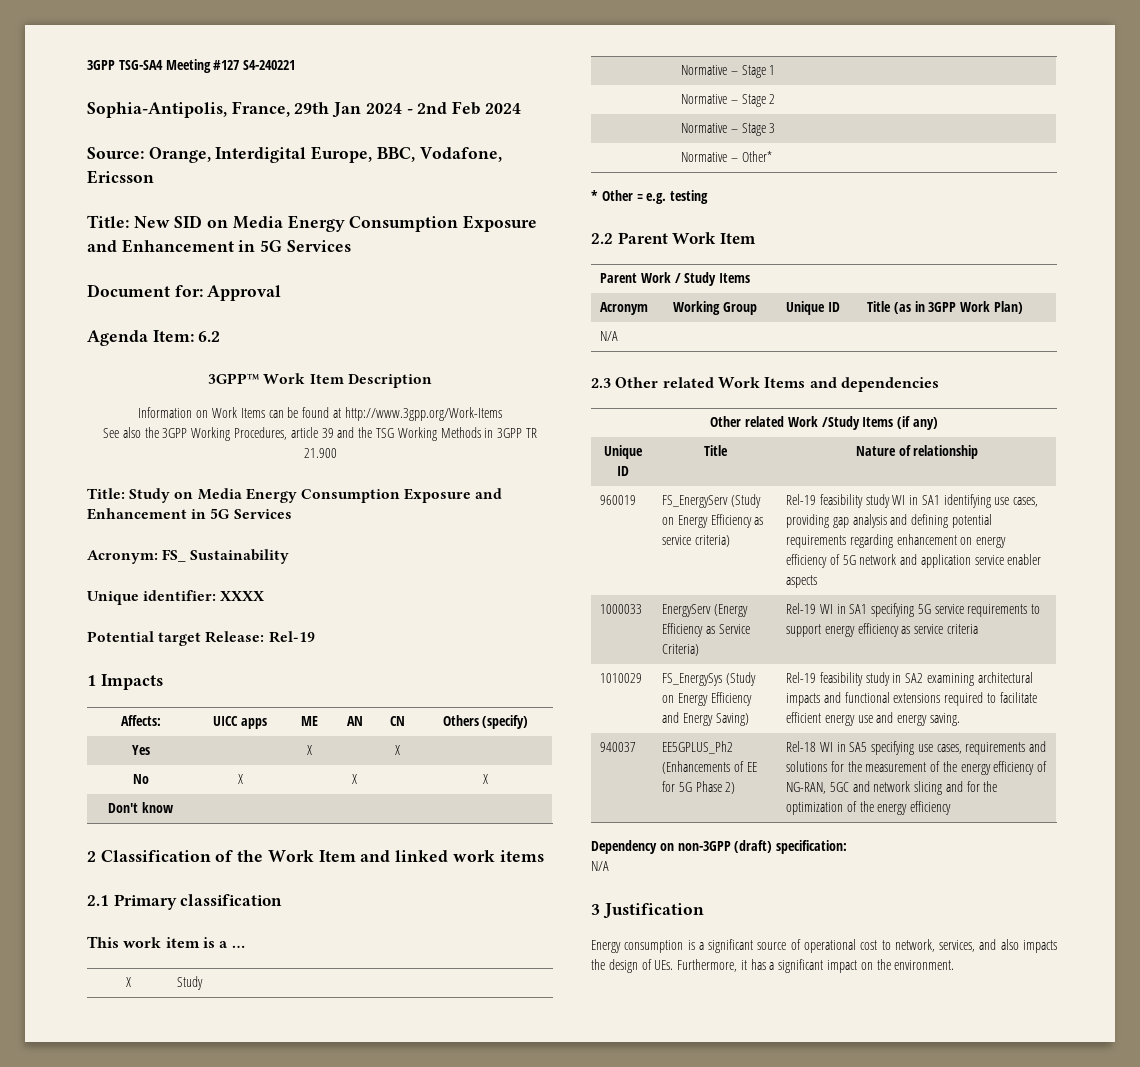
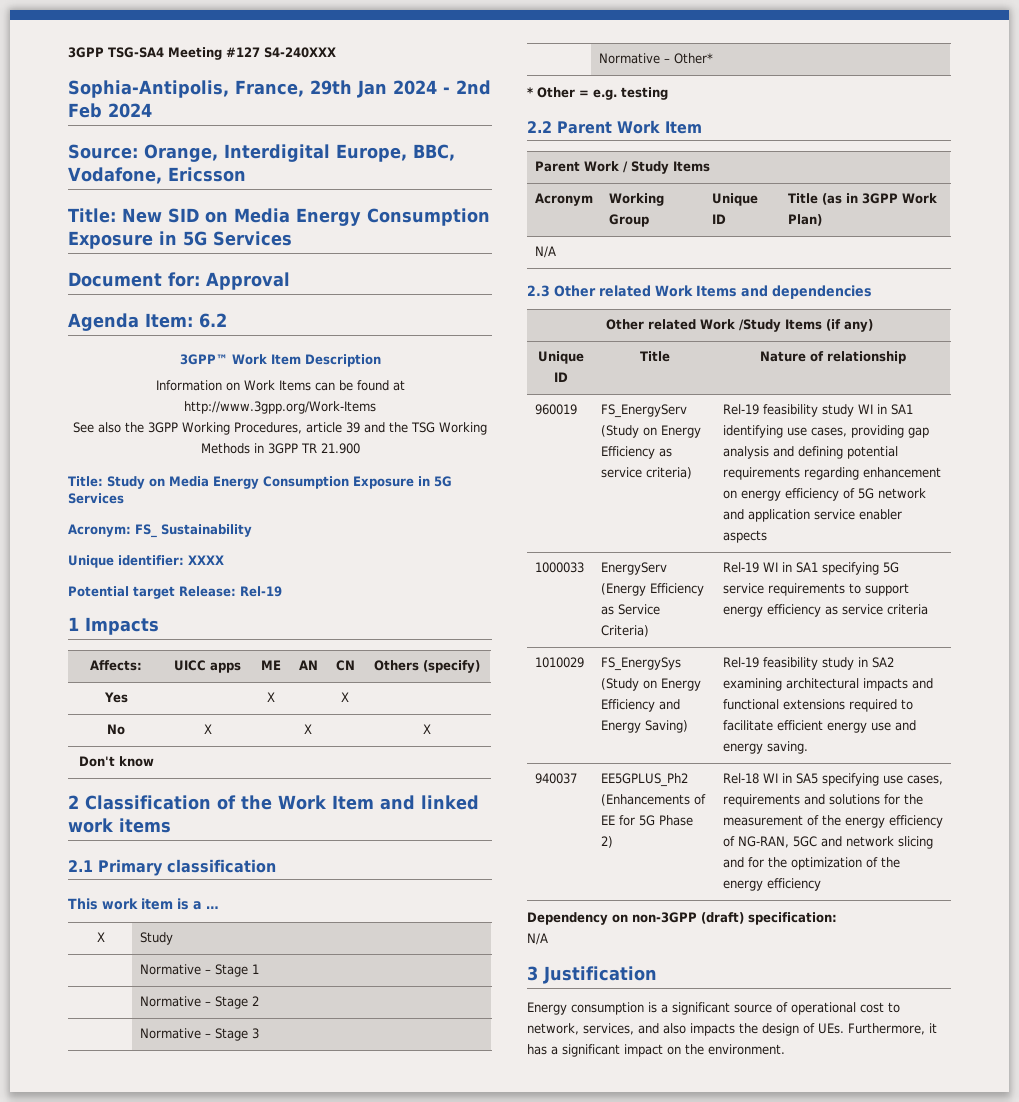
[243,60,296,70] S4-240221 -> [264,47,336,58] S4-240XXX
[87,239,234,253] and Enhancement -> (153, 240) none
[475,488,503,499] [87,508,187,520] and Enhancement -> (414, 482) none

